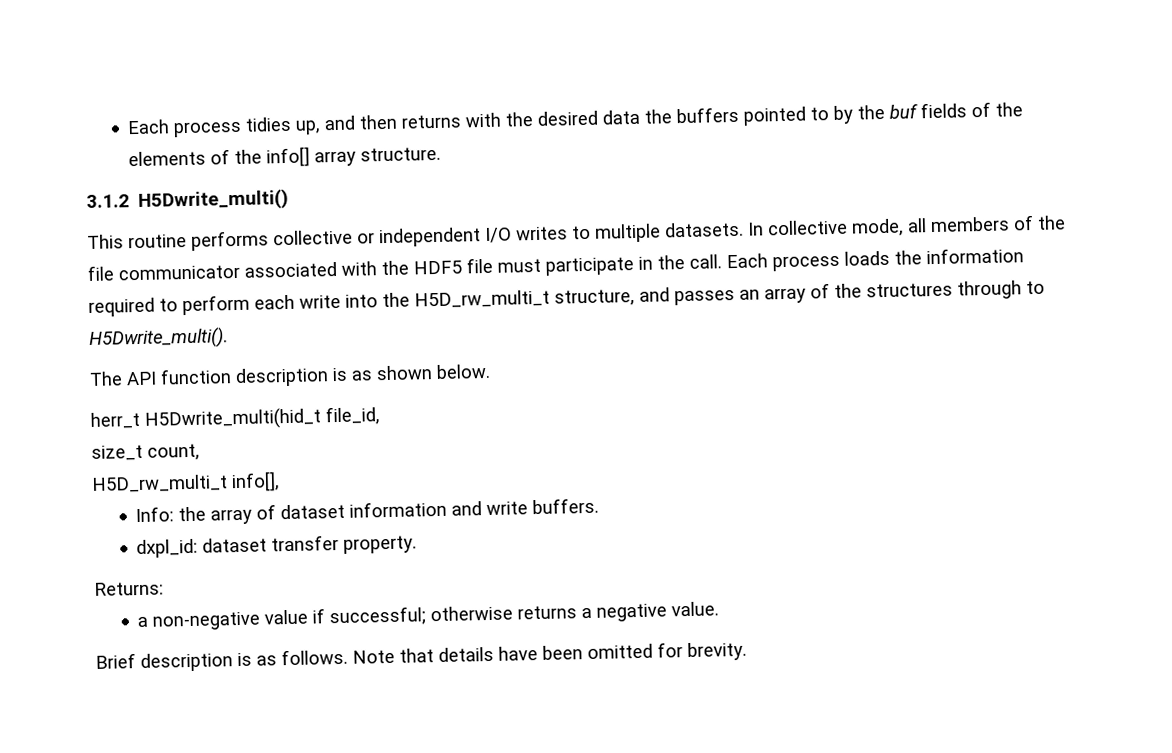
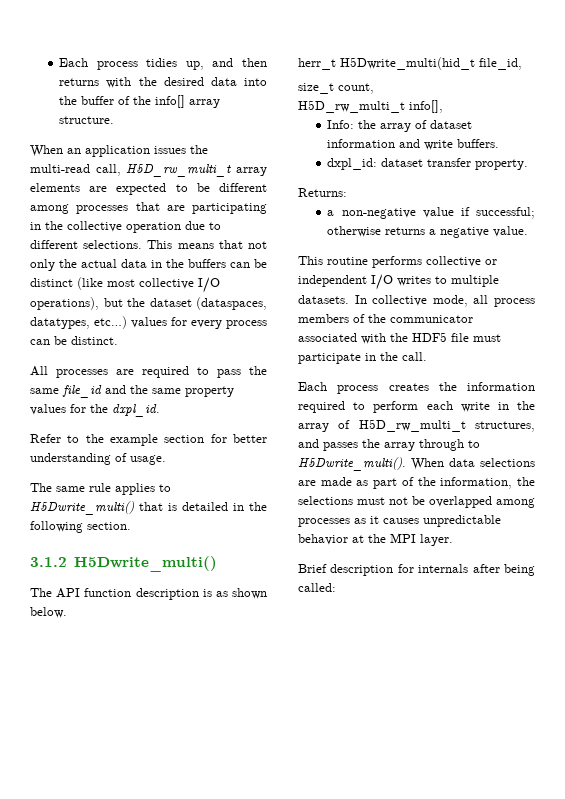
[644,101,1024,126] [128,150,207,167] the buffers pointed to by the buf fields of the elements -> [244,78,267,86] [59,96,115,105] into the buffer
[86,188,290,212] [87,214,1066,251] [87,247,1024,281] [88,280,1045,317] [88,327,228,350] 3.1.2 H5Dwrite_multi() // This routine performs collective or independent I/O writes to multiple datasets. In collective mode, all members of the file communicator associated with the HDF5 file must participate in the call. Each process loads the information required to perform each write into the H5D_rw_multi_t structure, and passes an array of the structures through to H5Dwrite_multi(). -> [30,145,208,157] [30,164,267,177] [30,183,267,195] [30,202,267,214] [30,221,221,233] [30,240,267,249] [30,259,267,271] [30,277,220,293] [30,297,267,310] [30,316,267,329] [30,336,118,345] [30,366,267,378] [30,385,234,398] [30,404,160,417] [30,434,267,446] [30,453,166,465] [30,483,171,495] [30,501,267,515] [30,521,131,533] [30,556,217,572] When an application issues the multi-read call, H5D_rw_multi_t array elements are expected to be different among processes that are participating in the collective operation due to different selections. This means that not only the actual data in the buffers can be distinct (like most collective I/O operations), but the dataset (dataspaces, datatypes, etc…) values for every process can be distinct. // All processes are required to pass the same file_id and the same property values for the dxpl_id. // Refer to the example section for better understanding of usage. // The same rule applies to H5Dwrite_multi() that is detailed in the following section. // 3.1.2 H5Dwrite_multi()
[95,641,747,672] Brief description is as follows. Note that details have been omitted for brevity. -> [298,256,497,268] [298,274,499,290] [298,295,535,307] [298,314,473,323] [298,332,501,344] [298,352,427,364] [298,382,535,394] [298,401,535,413] [298,419,535,432] [298,439,480,451] [298,457,535,471] [298,477,535,489] [298,496,535,508] [298,515,501,527] [298,533,453,546] [298,564,535,576] [298,583,336,592] This routine performs collective or independent I/O writes to multiple datasets. In collective mode, all process members of the communicator associated with the HDF5 file must participate in the call. // Each process creates the information required to perform each write in the array of H5D_rw_multi_t structures, and passes the array through to H5Dwrite_multi(). When data selections are made as part of the information, the selections must not be overlapped among processes as it causes unpredictable behavior at the MPI layer. // Brief description for internals after being called:

